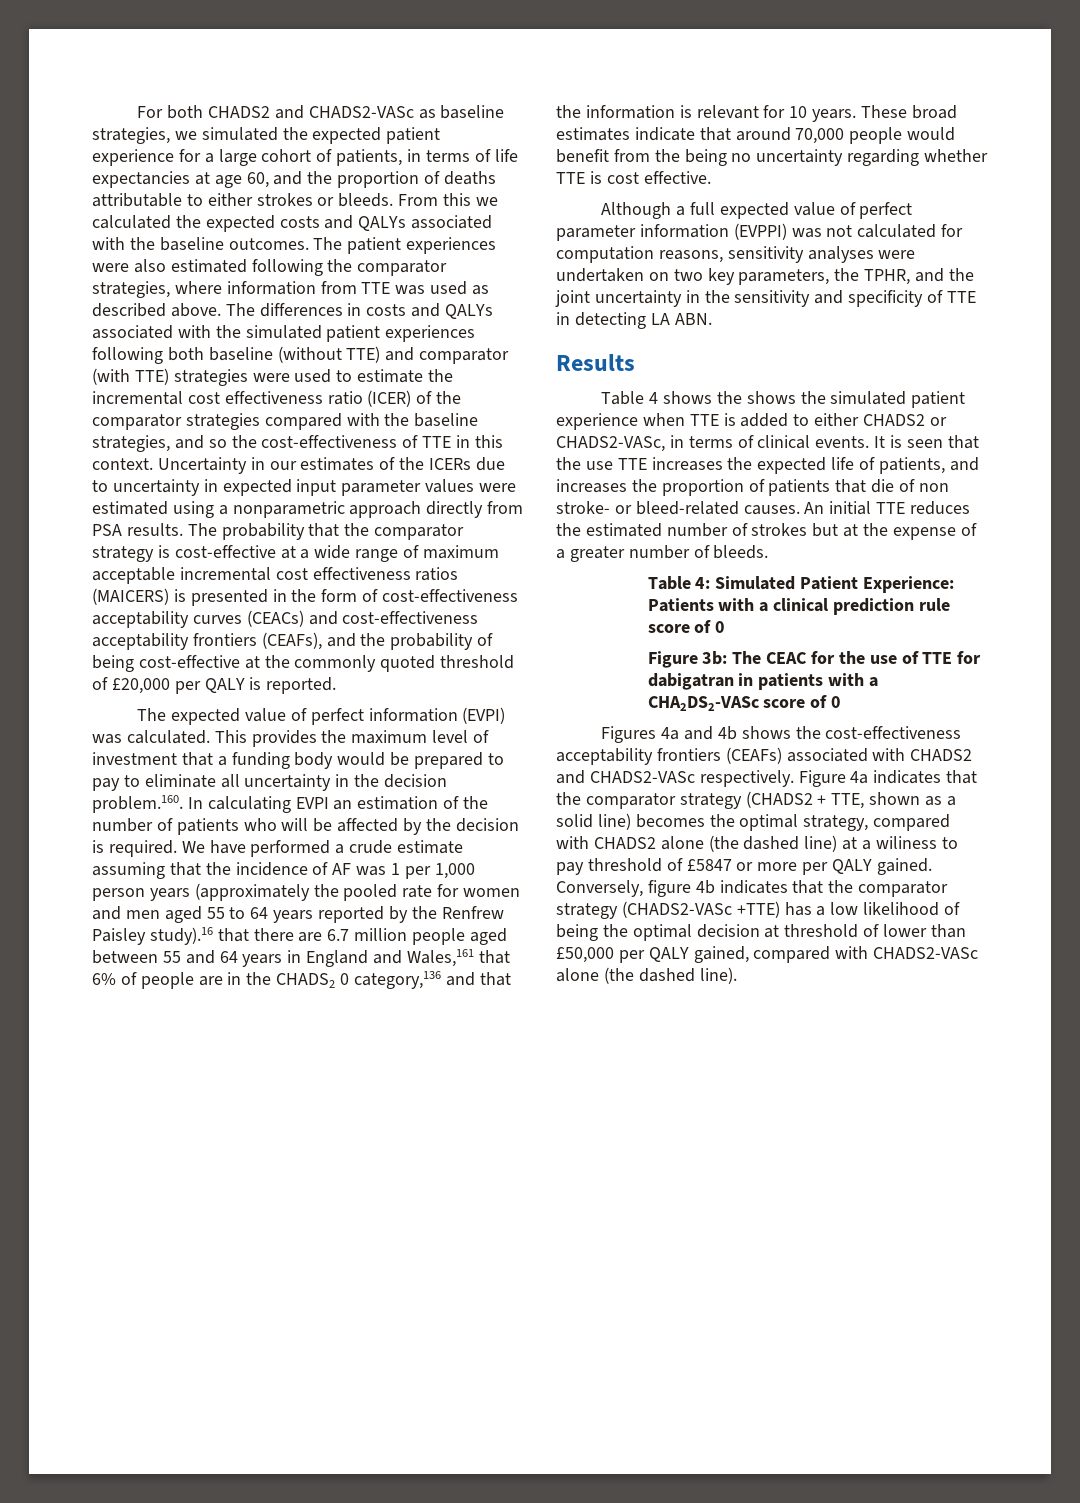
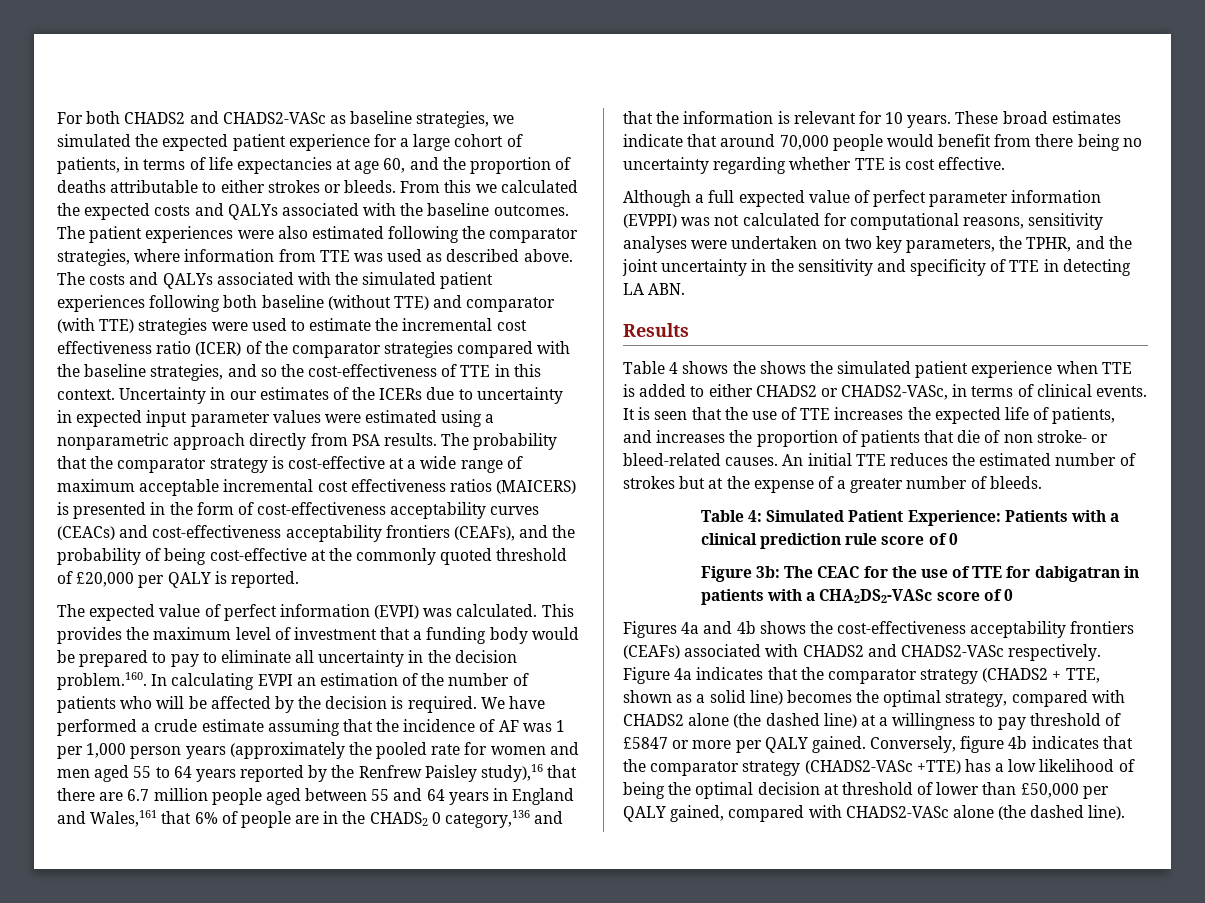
[259,303,362,317] differences in -> (85, 278) none
[149,927,213,945] study).16 -> [481,764,544,782] study),16
[654,149,680,162] the -> [1035,134,1074,147] there
[556,246,654,263] computation -> [849,213,959,230] computational
(613, 465) none -> [781,407,798,420] of
[875,836,937,849] wiliness -> [892,713,976,730] willingness

